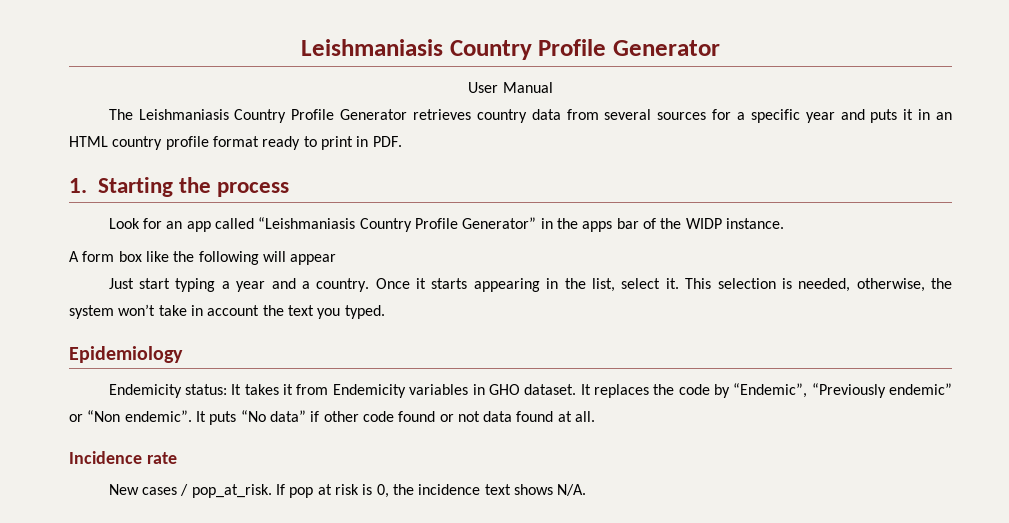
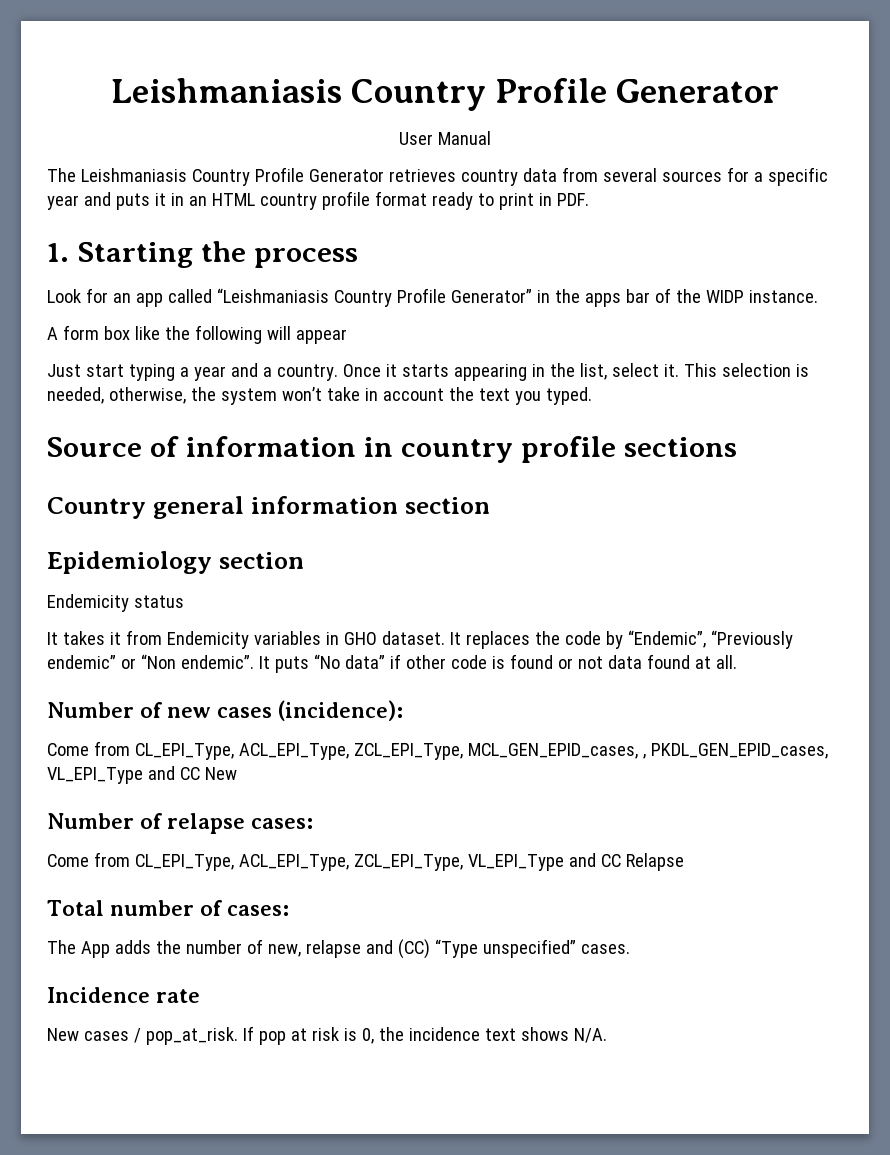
(385, 312) none -> [47,436,737,463] [47,496,490,519] // Source of information in country profile sections // Country general information section
[108,384,228,398] // Endemicity status: -> [218,552,304,569] [47,594,184,612] section // Endemicity status //
(394, 416) none -> [491,656,505,669] is
(596, 416) none -> [47,700,403,721] [47,741,828,760] [47,766,237,784] [47,813,313,834] [47,852,684,871] [47,900,289,916] [47,939,630,959] // Number of new cases (incidence): // Come from CL_EPI_Type, ACL_EPI_Type, ZCL_EPI_Type, MCL_GEN_EPID_cases, , PKDL_GEN_EPID_cases, VL_EPI_Type and CC New // Number of relapse cases: // Come from CL_EPI_Type, ACL_EPI_Type, ZCL_EPI_Type, VL_EPI_Type and CC Relapse // Total number of cases: // The App adds the number of new, relapse and (CC) “Type unspecified” cases.

